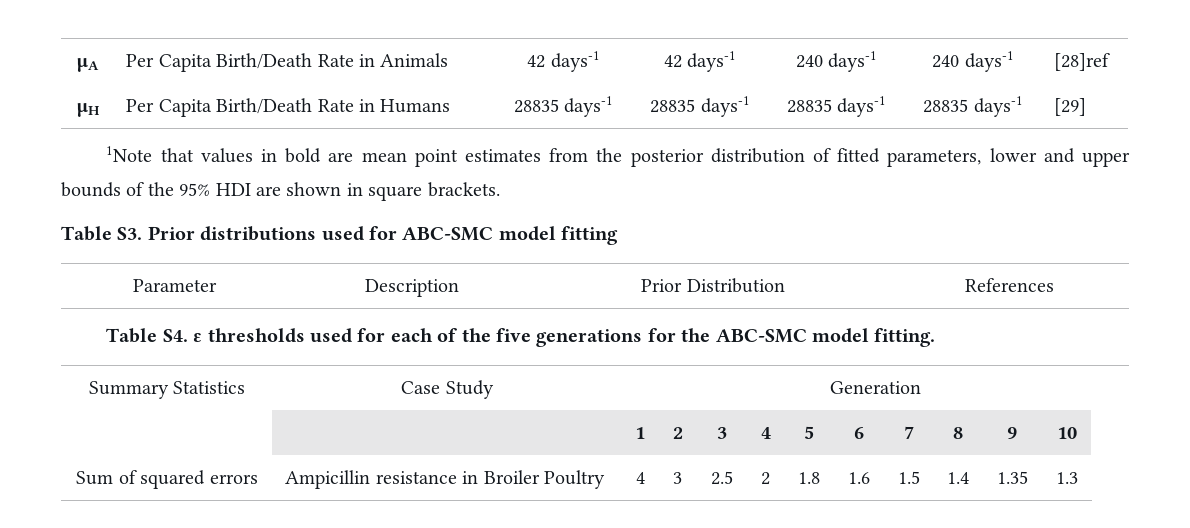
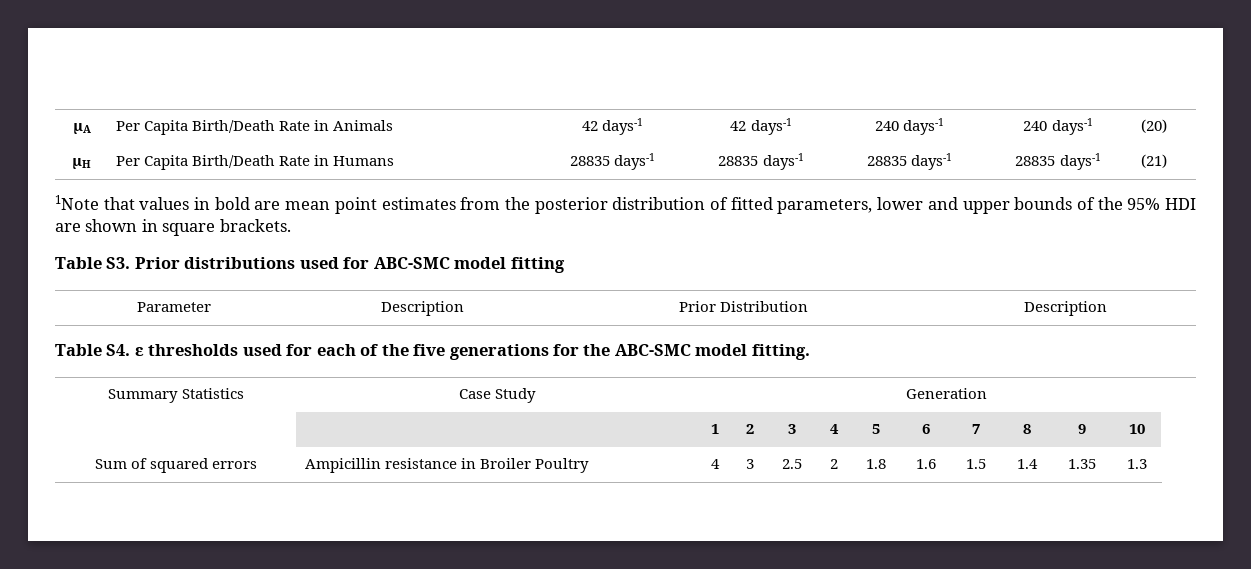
[1054,53,1111,71] [28]ref -> [1140,119,1167,133] (20)
[1054,98,1087,116] [29] -> [1140,154,1167,168] (21)
[964,278,1054,292] References -> [1023,301,1107,316] Description

